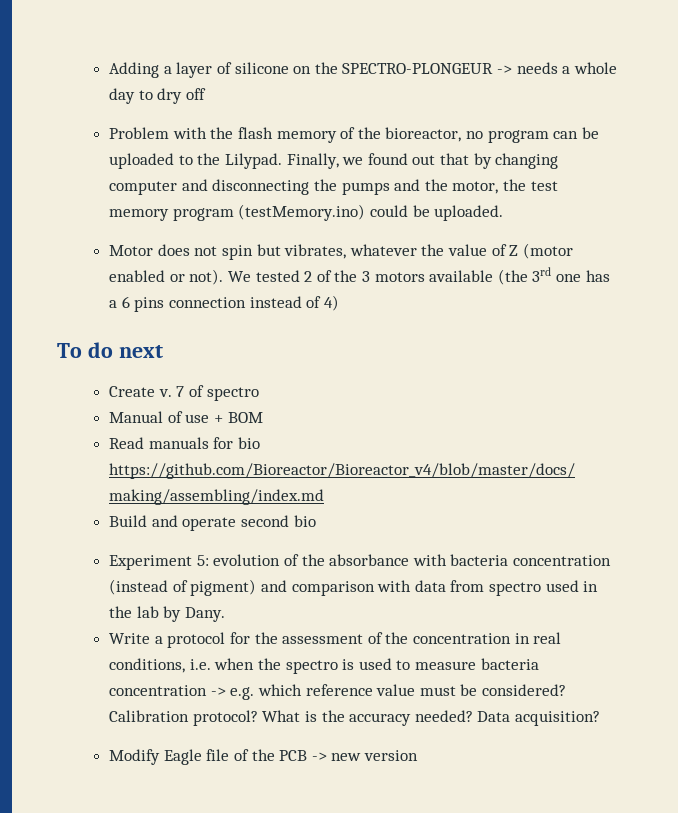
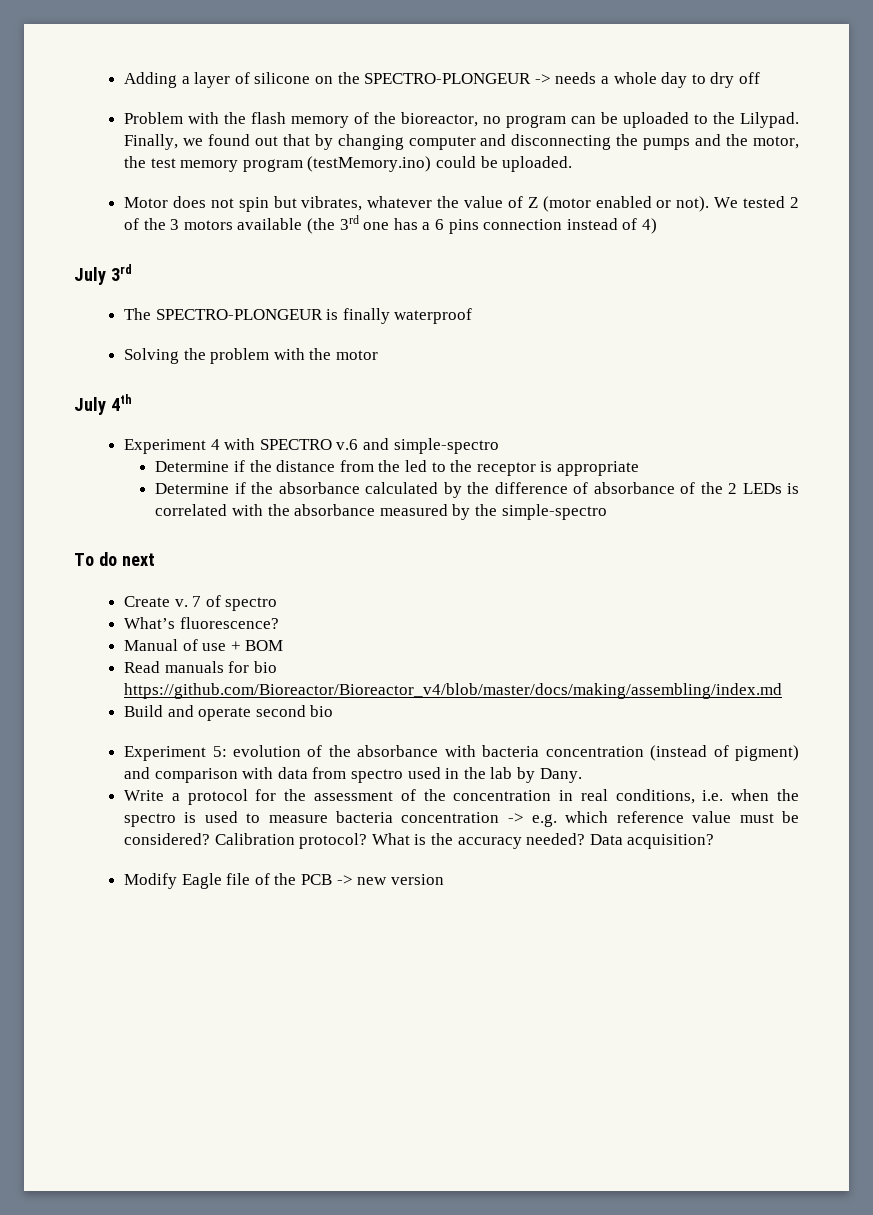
(339, 303) none -> [74,264,132,285] [124,308,473,324] [124,348,379,364] [74,394,132,415] [124,438,499,454] [155,460,639,476] [155,482,800,498] [155,504,607,520] // July 3rd // The SPECTRO-PLONGEUR is finally waterproof // Solving the problem with the motor // July 4th // Experiment 4 with SPECTRO v.6 and simple-spectro // Determine if the distance from the led to the receptor is appropriate // Determine if the absorbance calculated by the difference of absorbance of the 2 LEDs is correlated with the absorbance measured by the simple-spectro
(259, 394) none -> [124,617,279,629] // What’s fluorescence?

